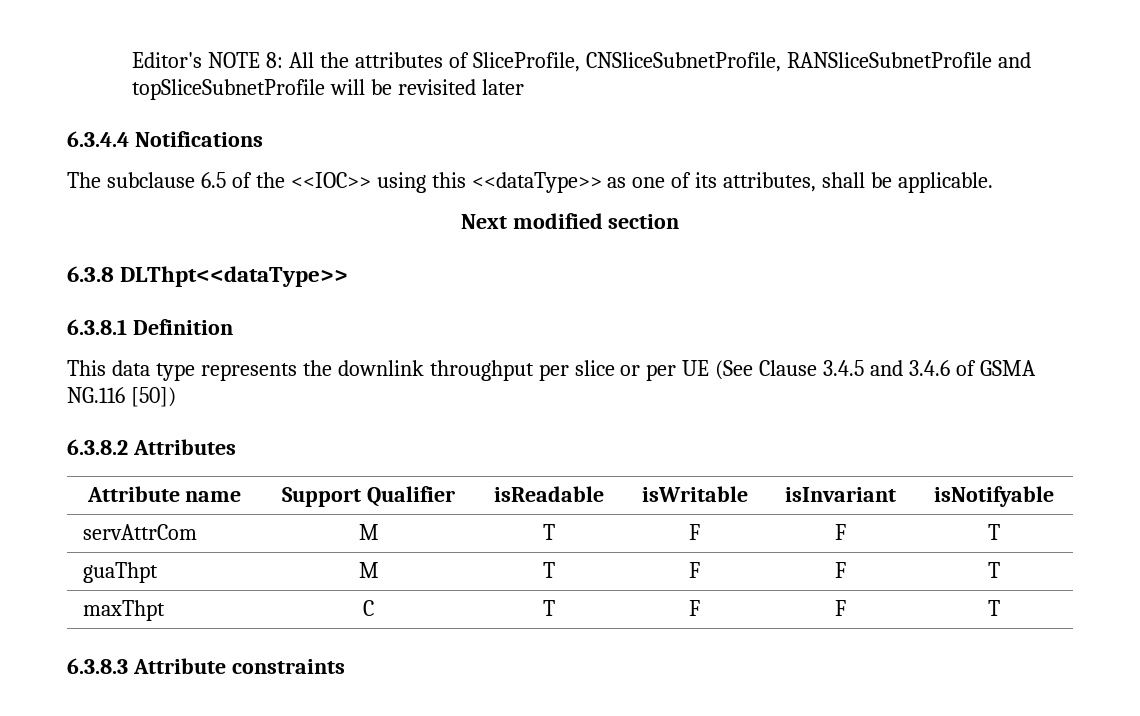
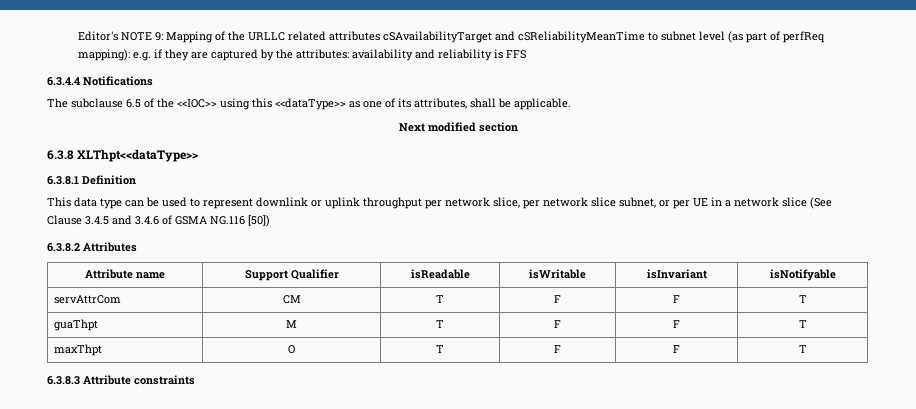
[266,52,1031,72] [132,79,524,100] 8: All the attributes of SliceProfile, CNSliceSubnetProfile, RANSliceSubnetProfile and topSliceSubnetProfile will be revisited later -> [155,31,826,43] [78,49,527,61] 9: Mapping of the URLLC related attributes cSAvailabilityTarget and cSReliabilityMeanTime to subnet level (as part of perfReq mapping): e.g. if they are captured by the attributes: availability and reliability is FFS
[120,266,349,287] DLThpt<<dataType>> -> [77,149,199,162] XLThpt<<dataType>>
[200,360,710,381] represents the downlink throughput per slice or per UE -> [125,197,807,209] can be used to represent downlink or uplink throughput per network slice, per network slice subnet, or per UE in a network slice
[358,524,379,540] M -> [282,295,301,304] CM
[363,600,375,616] C -> [288,345,295,354] O

